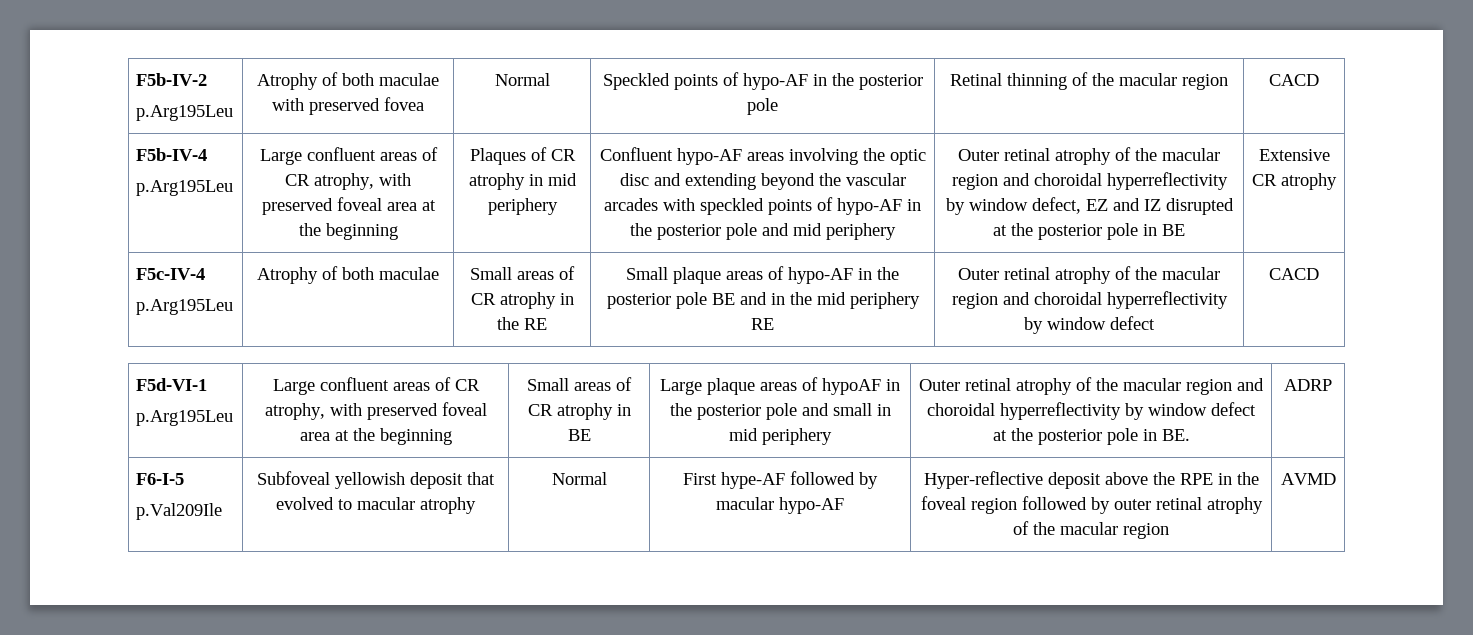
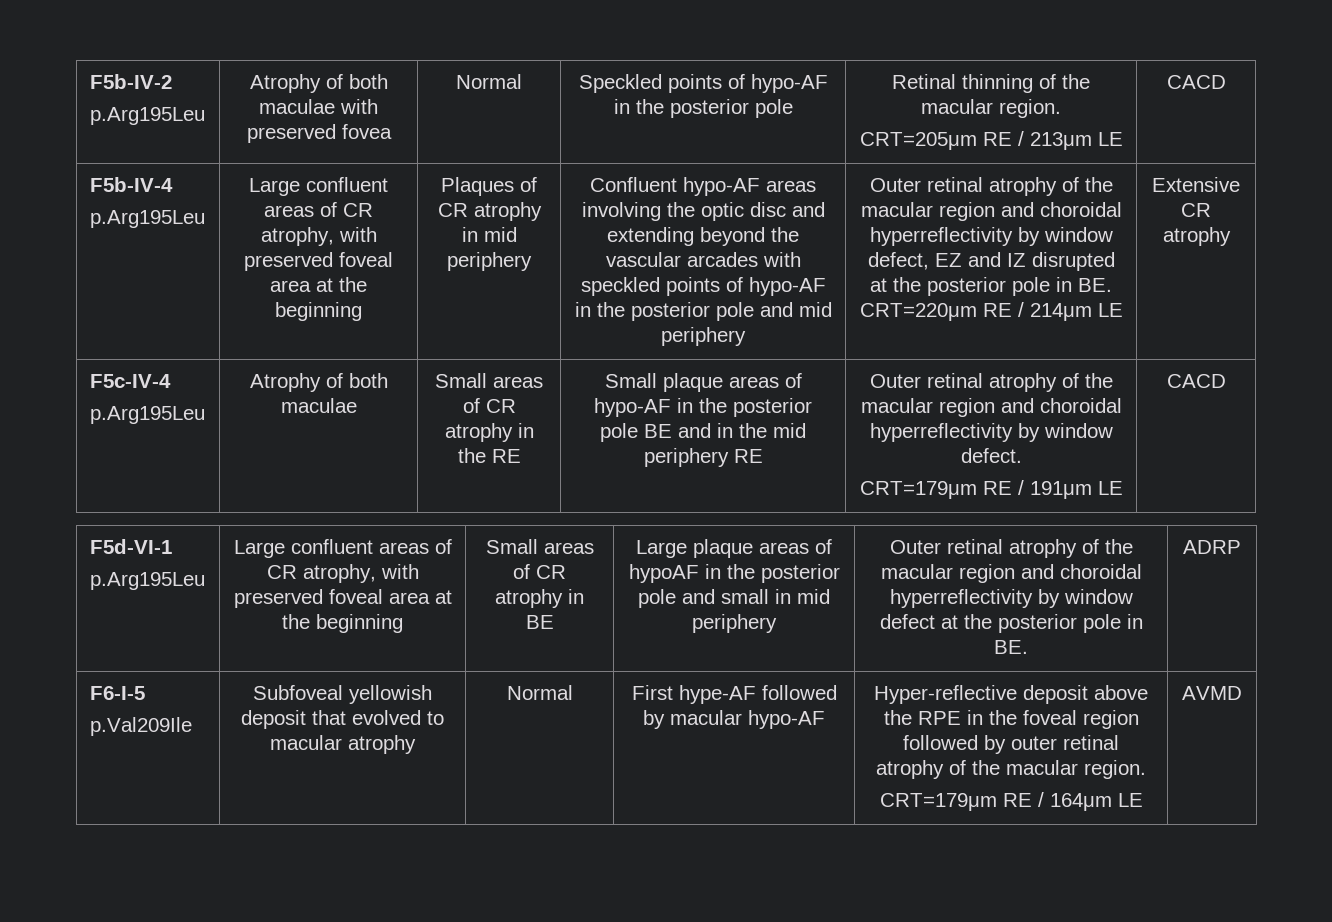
[1182,74,1228,90] region -> [999,99,1061,118] [859,131,1123,150] region. // CRT=205μm RE / 213μm LE
[1162,224,1185,236] BE -> [1078,278,1112,292] [859,302,1123,321] BE. CRT=220μm RE / 214μm LE
[1110,316,1155,330] defect -> [960,448,1022,463] [859,480,1123,499] defect. // CRT=179μm RE / 191μm LE
[1123,523,1169,539] region -> [1084,760,1146,779] [879,792,1143,811] region. // CRT=179μm RE / 164μm LE

